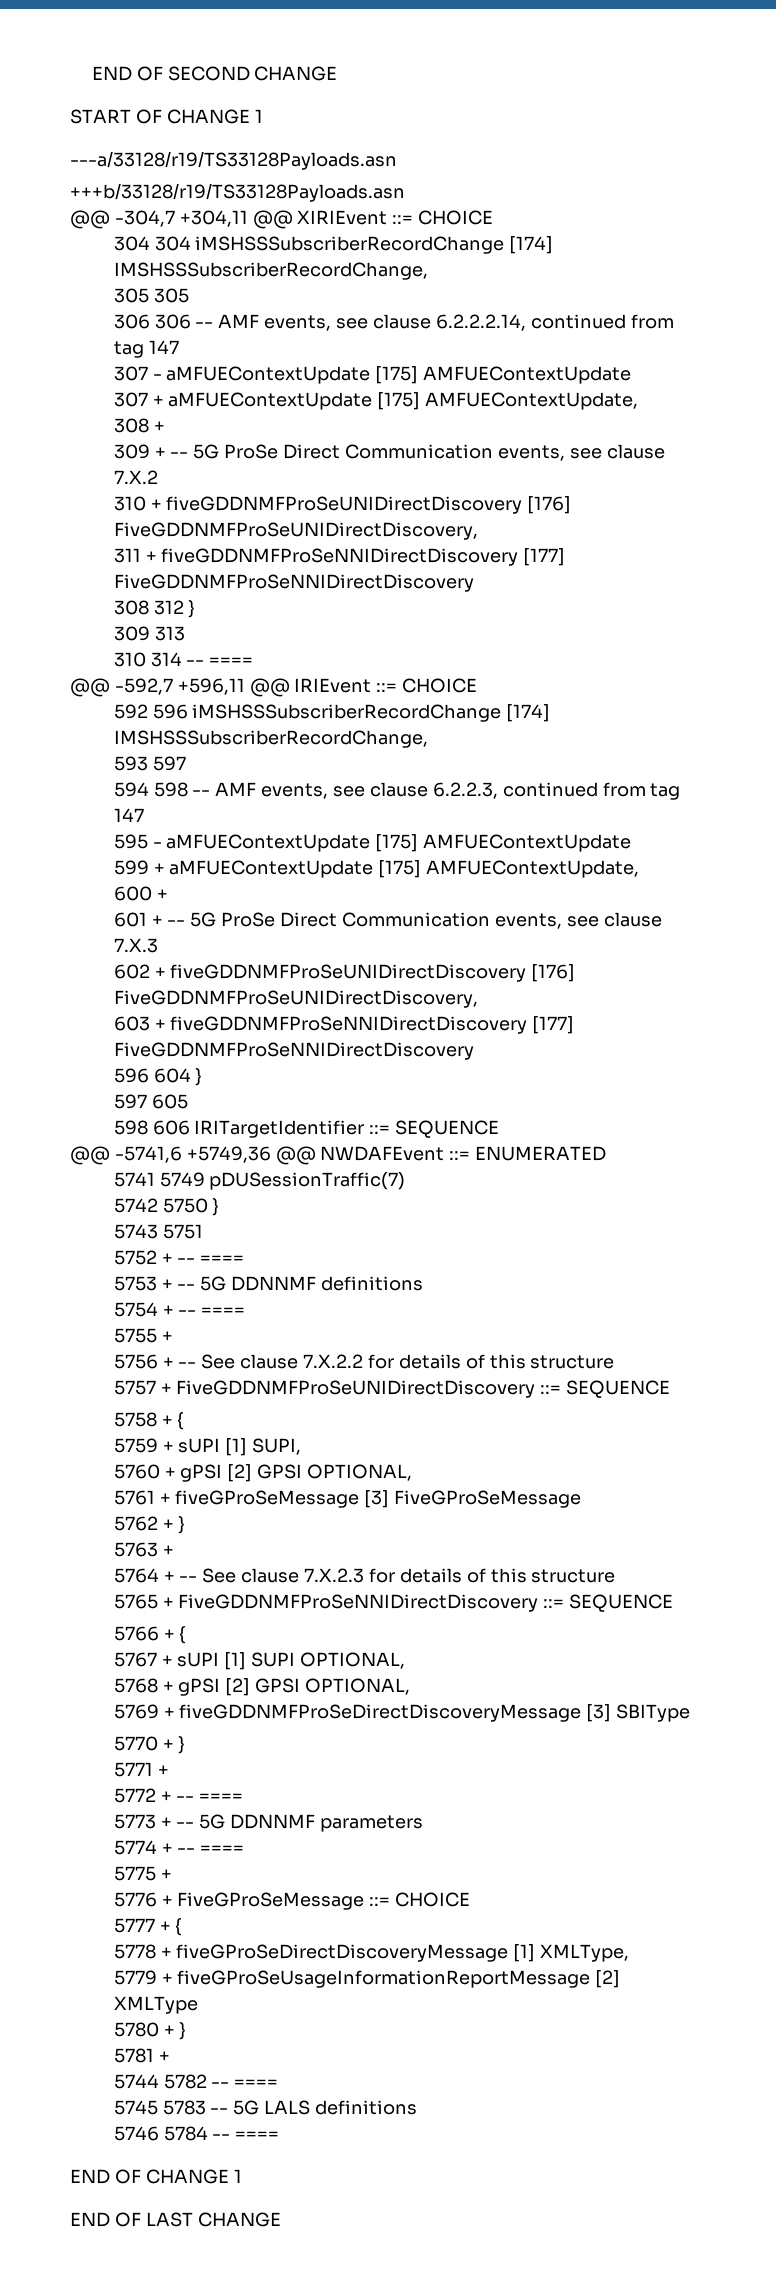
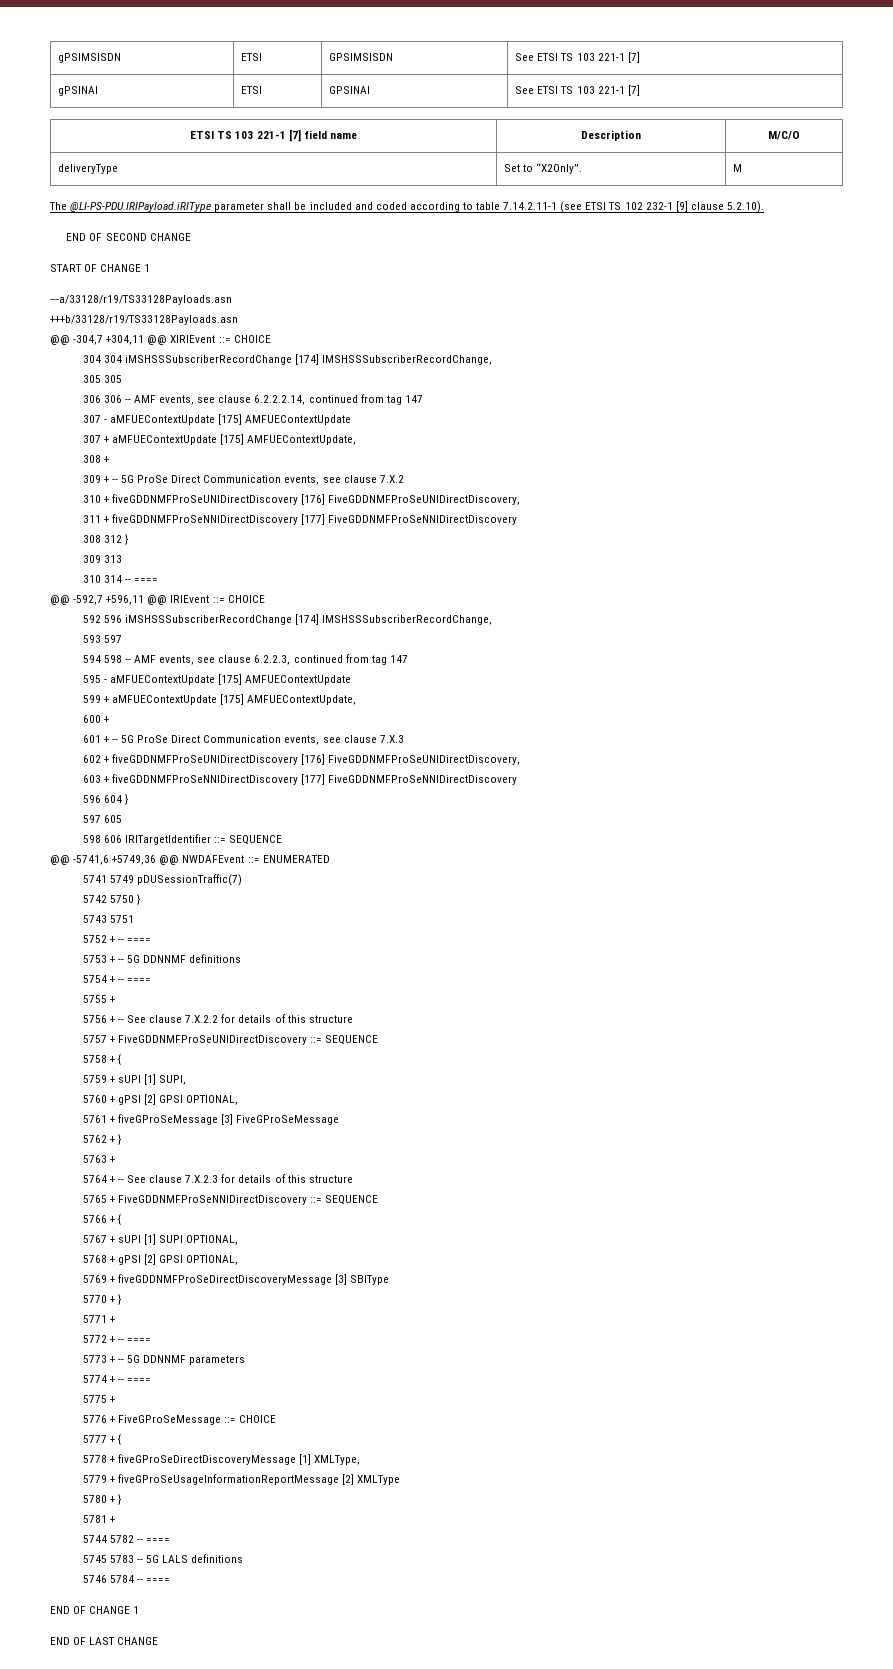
(91, 73) none -> [58,53,122,63] [241,53,263,61] [329,53,394,61] [515,52,640,63] [58,86,99,96] [241,86,263,94] [329,86,371,94] [515,85,640,96] [190,129,357,142] [581,130,641,141] [768,131,800,140] [58,164,119,174] [504,163,583,174] [733,164,743,172] [49,201,764,213] gPSIMSISDN | ETSI | GPSIMSISDN | See ETSI TS 103 221-1 [7] // gPSINAI | ETSI | GPSINAI | See ETSI TS 103 221-1 [7] // ETSI TS 103 221-1 [7] field name | Description | M/C/O // deliveryType | Set to “X2Only”. | M // The @LI-PS-PDU.IRIPayload.iRIType parameter shall be included and coded according to table 7.14.2.11-1 (see ETSI TS 102 232-1 [9] clause 5.2.10). //

